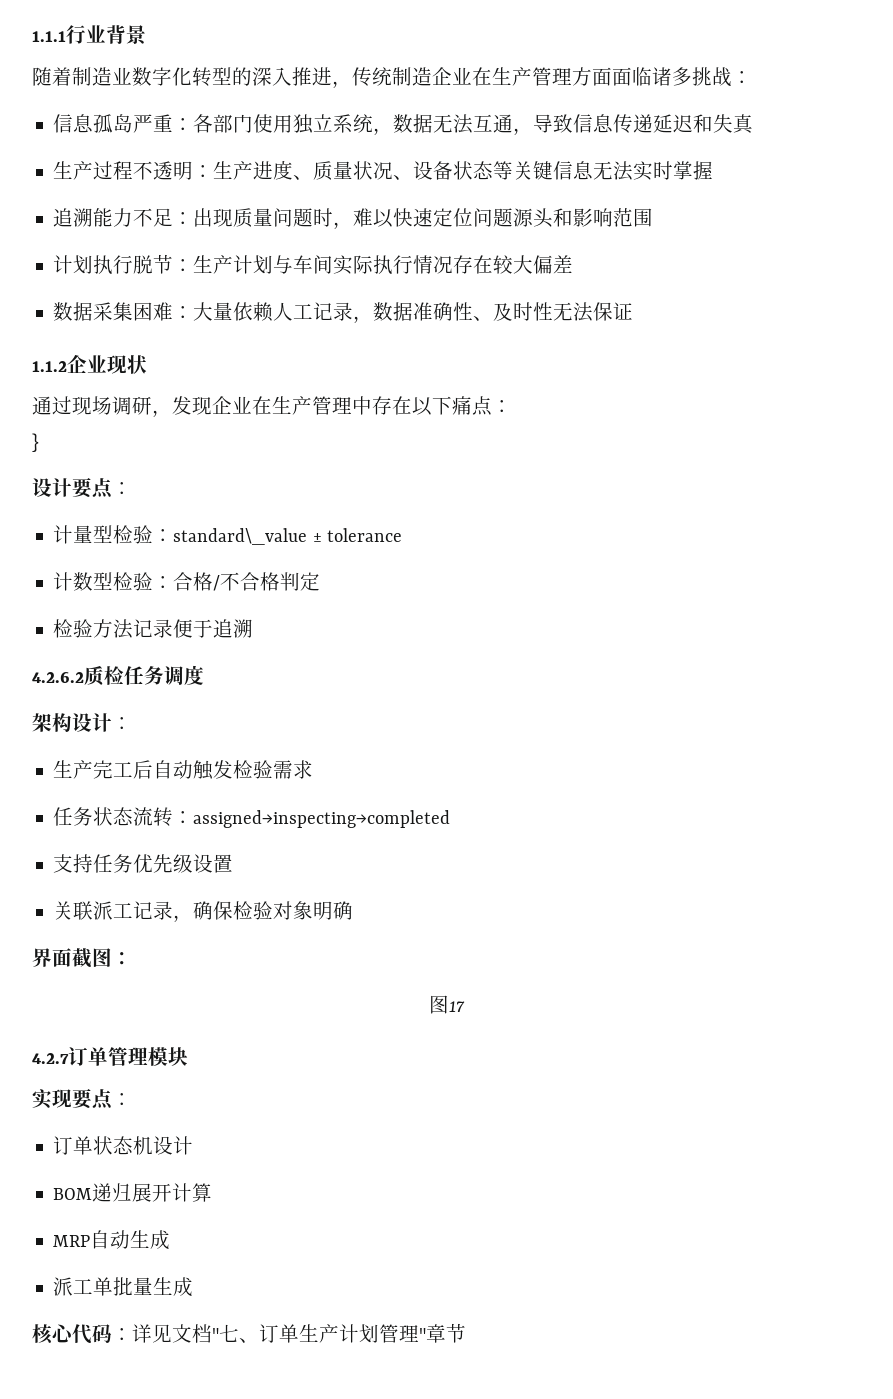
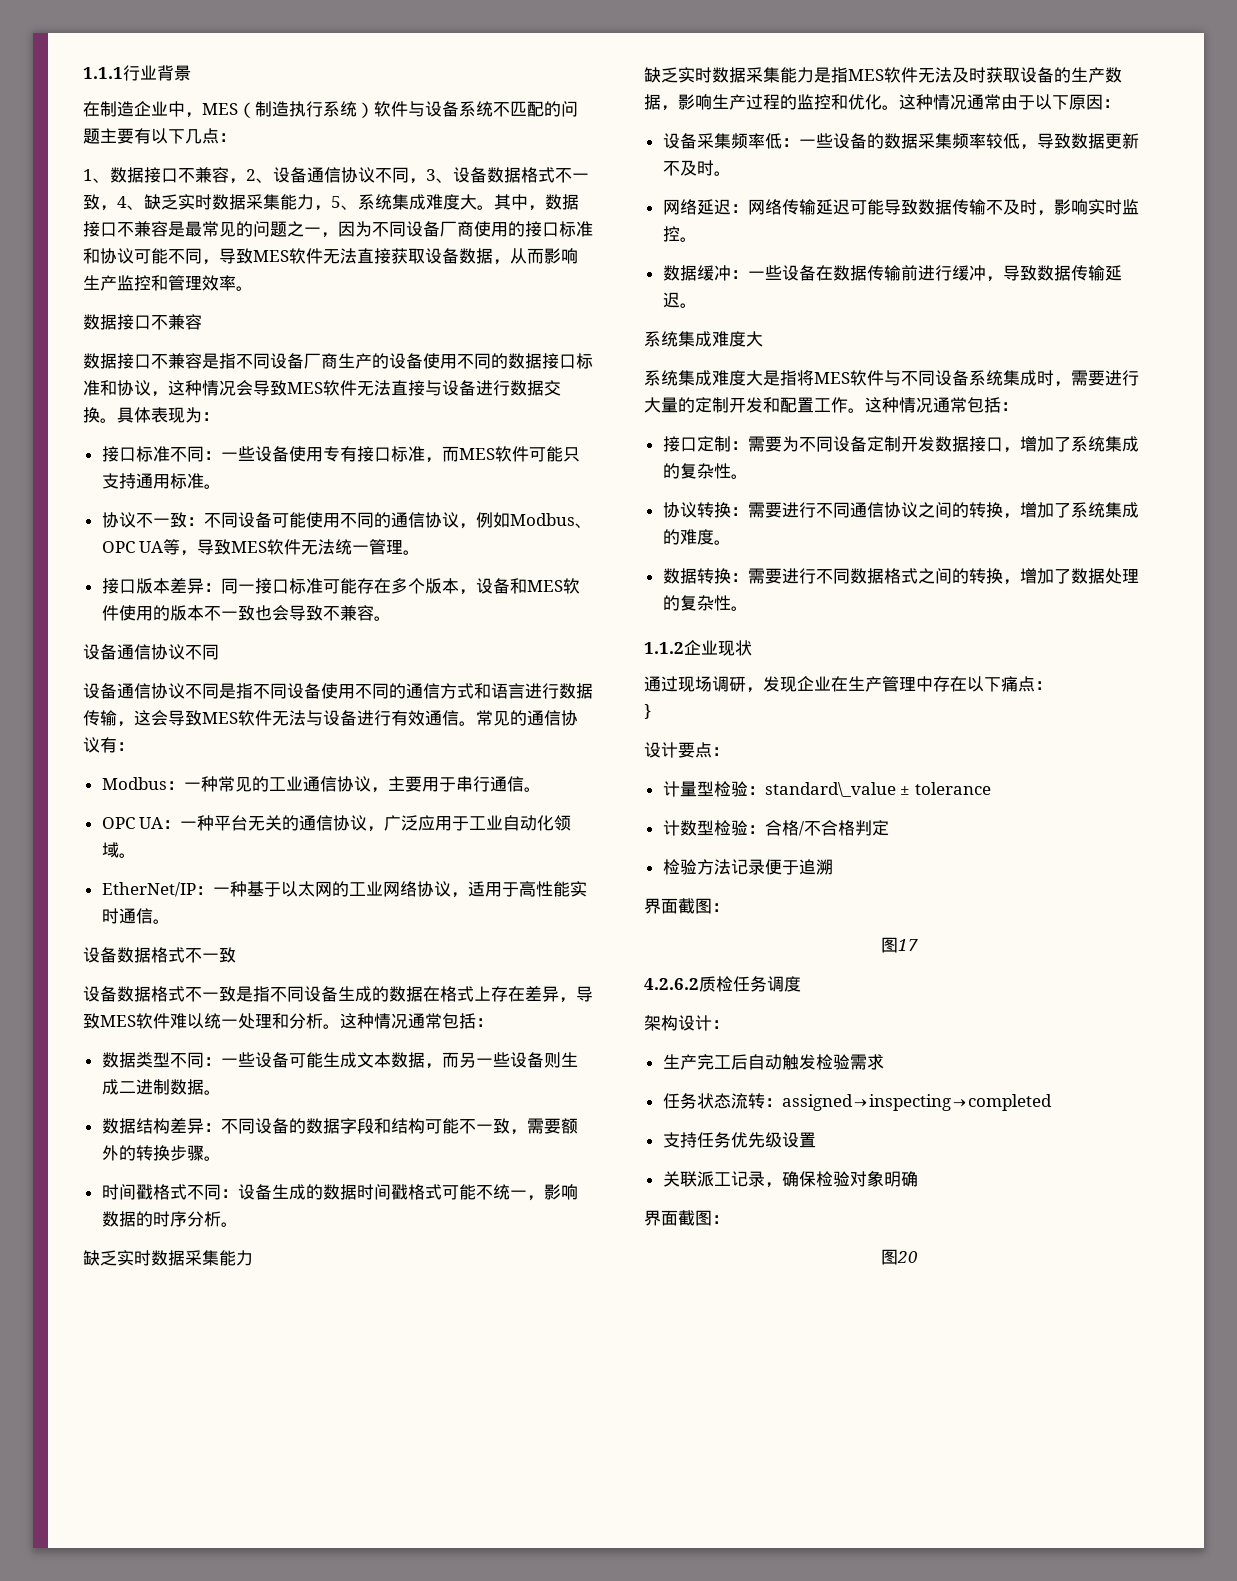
[32,67,752,88] [53,114,754,135] [53,161,714,181] [53,208,654,229] [53,254,574,275] [53,302,634,323] 随着制造业数字化转型的深入推进，传统制造企业在生产管理方面面临诸多挑战： // 信息孤岛严重：各部门使用独立系统，数据无法互通，导致信息传递延迟和失真 // 生产过程不透明：生产进度、质量状况、设备状态等关键信息无法实时掌握 // 追溯能力不足：出现质量问题时，难以快速定位问题源头和影响范围 // 计划执行脱节：生产计划与车间实际执行情况存在较大偏差 // 数据采集困难：大量依赖人工记录，数据准确性、及时性无法保证 -> [83,101,578,118] [83,128,236,144] [83,167,589,184] [83,194,579,211] [83,221,593,238] [83,248,578,265] [83,275,253,291] [83,314,202,330] [83,353,593,369] [83,380,561,397] [83,407,219,423] [101,446,580,463] [101,473,221,489] [101,512,592,529] [101,539,421,556] [101,578,580,595] [101,605,391,621] [83,644,219,660] [83,683,593,699] [83,710,578,727] [83,737,134,753] [101,776,541,793] [101,815,572,832] [101,842,136,858] [101,881,587,898] [101,908,170,924] [83,947,236,963] [83,986,593,1003] [83,1013,493,1029] [101,1052,578,1069] [101,1079,221,1095] [101,1118,578,1135] [101,1145,221,1161] [101,1184,578,1201] [101,1211,238,1227] [83,1250,253,1266] [644,67,1122,83] [644,94,1120,111] [662,133,1139,150] [662,160,731,176] [662,199,1139,216] [662,226,697,242] [662,265,1122,282] [662,292,697,308] [644,331,763,347] [644,370,1139,387] [644,397,1018,413] [662,436,1139,453] [662,463,748,479] [662,502,1139,519] [662,529,731,545] [662,568,1139,585] [662,595,748,611] 在制造企业中，MES（制造执行系统）软件与设备系统不匹配的问题主要有以下几点： // 1、数据接口不兼容，2、设备通信协议不同，3、设备数据格式不一致，4、缺乏实时数据采集能力，5、系统集成难度大。其中，数据接口不兼容是最常见的问题之一，因为不同设备厂商使用的接口标准和协议可能不同，导致MES软件无法直接获取设备数据，从而影响生产监控和管理效率。 // 数据接口不兼容 // 数据接口不兼容是指不同设备厂商生产的设备使用不同的数据接口标准和协议，这种情况会导致MES软件无法直接与设备进行数据交换。具体表现为： // 接口标准不同：一些设备使用专有接口标准，而MES软件可能只支持通用标准。 // 协议不一致：不同设备可能使用不同的通信协议，例如Modbus、OPC UA等，导致MES软件无法统一管理。 // 接口版本差异：同一接口标准可能存在多个版本，设备和MES软件使用的版本不一致也会导致不兼容。 // 设备通信协议不同 // 设备通信协议不同是指不同设备使用不同的通信方式和语言进行数据传输，这会导致MES软件无法与设备进行有效通信。常见的通信协议有： // Modbus：一种常见的工业通信协议，主要用于串行通信。 // OPC UA：一种平台无关的通信协议，广泛应用于工业自动化领域。 // EtherNet/IP：一种基于以太网的工业网络协议，适用于高性能实时通信。 // 设备数据格式不一致 // 设备数据格式不一致是指不同设备生成的数据在格式上存在差异，导致MES软件难以统一处理和分析。这种情况通常包括： // 数据类型不同：一些设备可能生成文本数据，而另一些设备则生成二进制数据。 // 数据结构差异：不同设备的数据字段和结构可能不一致，需要额外的转换步骤。 // 时间戳格式不同：设备生成的数据时间戳格式可能不统一，影响数据的时序分析。 // 缺乏实时数据采集能力 // 缺乏实时数据采集能力是指MES软件无法及时获取设备的生产数据，影响生产过程的监控和优化。这种情况通常由于以下原因： // 设备采集频率低：一些设备的数据采集频率较低，导致数据更新不及时。 // 网络延迟：网络传输延迟可能导致数据传输不及时，影响实时监控。 // 数据缓冲：一些设备在数据传输前进行缓冲，导致数据传输延迟。 // 系统集成难度大 // 系统集成难度大是指将MES软件与不同设备系统集成时，需要进行大量的定制开发和配置工作。这种情况通常包括： // 接口定制：需要为不同设备定制开发数据接口，增加了系统集成的复杂性。 // 协议转换：需要进行不同通信协议之间的转换，增加了系统集成的难度。 // 数据转换：需要进行不同数据格式之间的转换，增加了数据处理的复杂性。
(254, 628) none -> [644,898,729,914] [880,937,918,953] // 界面截图： // 图17
[449,1001,465,1012] [32,1047,188,1066] [32,1089,132,1110] [53,1136,194,1155] [53,1183,213,1202] [53,1230,171,1250] [53,1277,194,1297] [32,1323,466,1344] 17 // 4.2.7订单管理模块 // 实现要点： // 订单状态机设计 // BOM递归展开计算 // MRP自动生成 // 派工单批量生成 // 核心代码：详见文档"七、订单生产计划管理"章节 -> [896,1251,918,1263] 20

